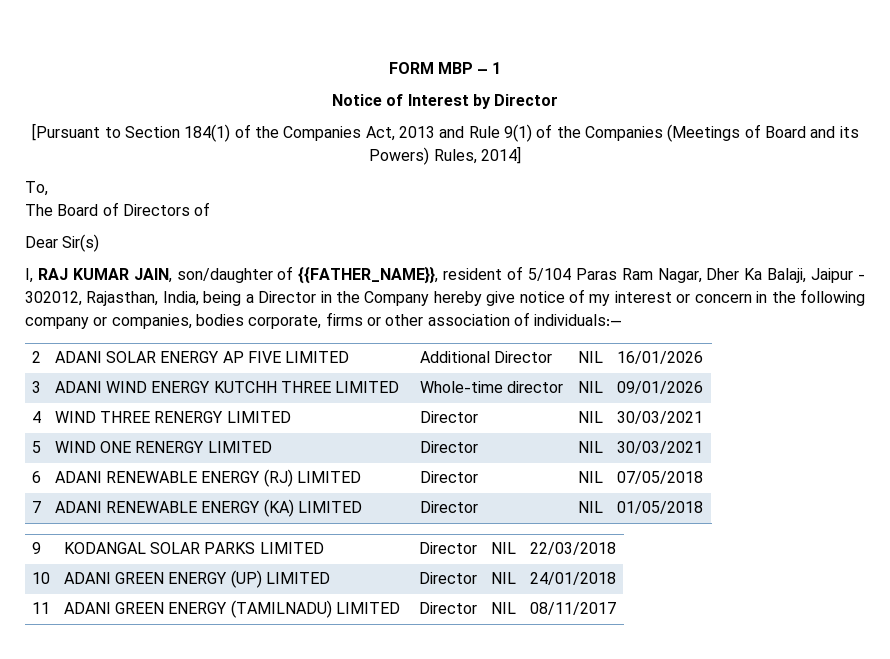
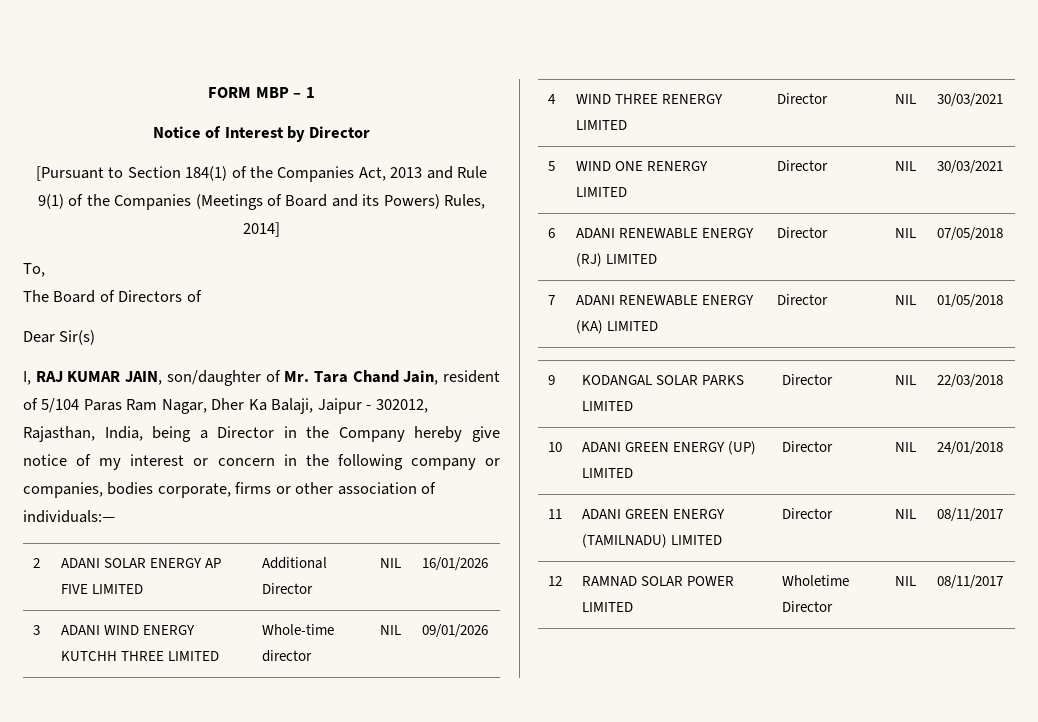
[298,266,439,284] {{FATHER_NAME}}, -> [284,370,439,385] Mr. Tara Chand Jain,
(616, 608) none -> [547,576,562,586] [581,576,735,586] [581,602,633,612] [781,575,849,586] [781,601,833,612] [894,576,916,586] [936,575,1003,589] // 12 | RAMNAD SOLAR POWER LIMITED | Wholetime Director | NIL | 08/11/2017

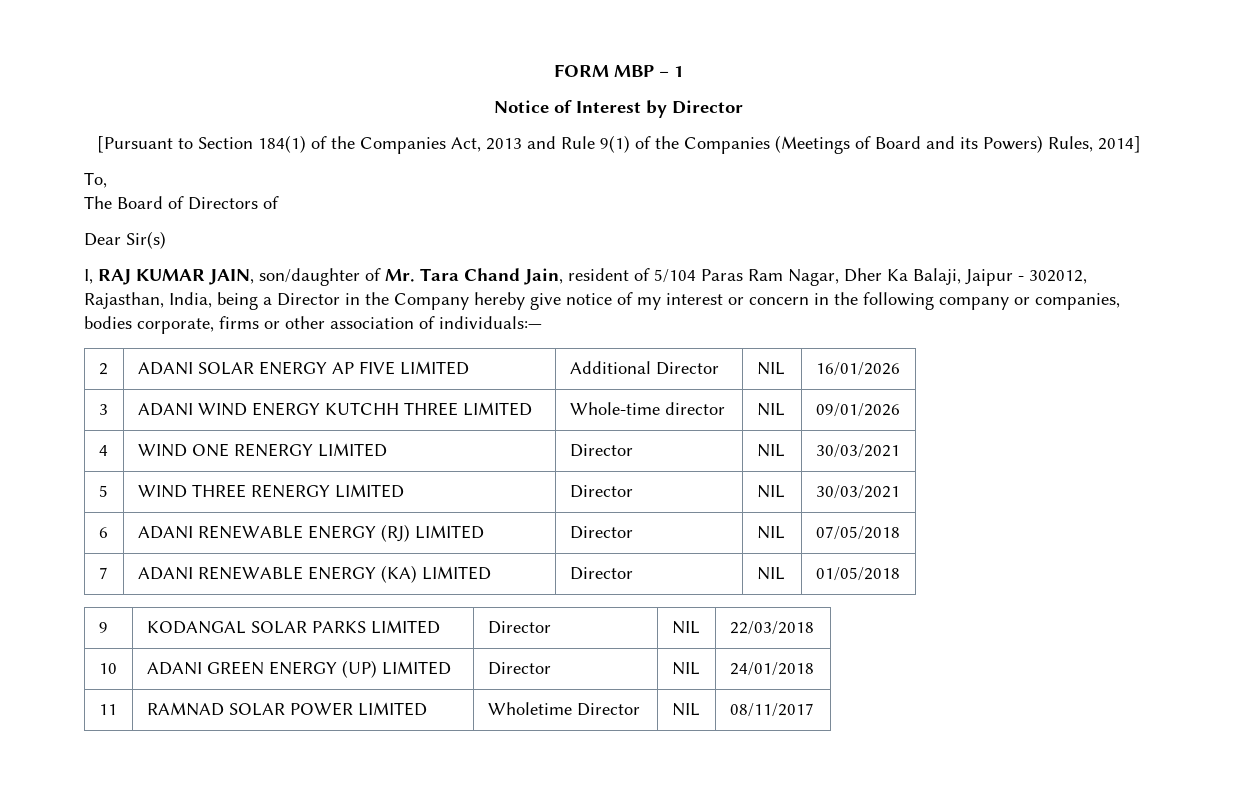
[615,94,659,104] THREE -> [191,443,229,457] ONE
[615,161,644,171] ONE -> [191,484,246,498] THREE
[581,509,726,519] [581,534,723,548] [781,508,833,519] [894,509,916,519] [936,508,1003,522] [547,576,562,586] | ADANI GREEN ENERGY (TAMILNADU) LIMITED | Director | NIL | 08/11/2017 // 12 -> (117, 709) none

